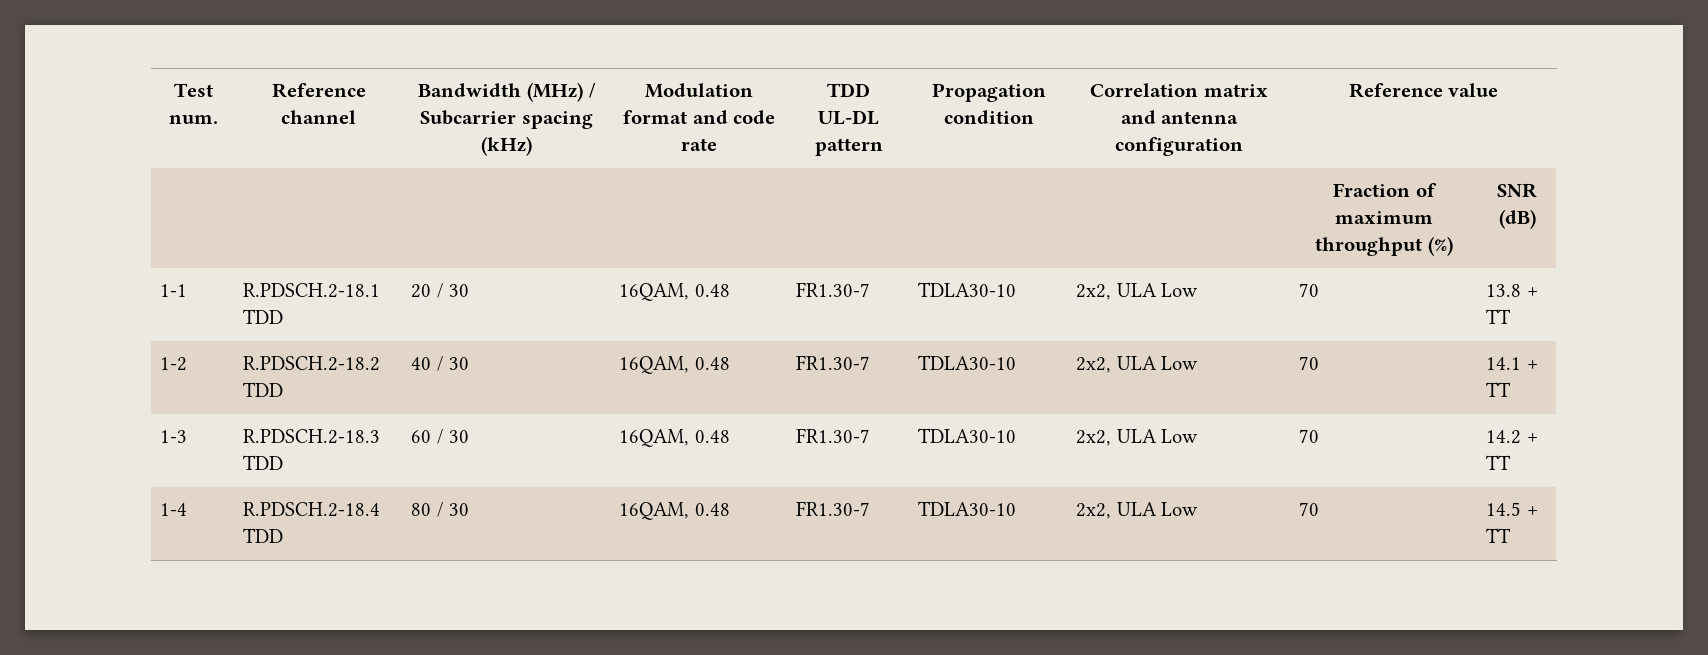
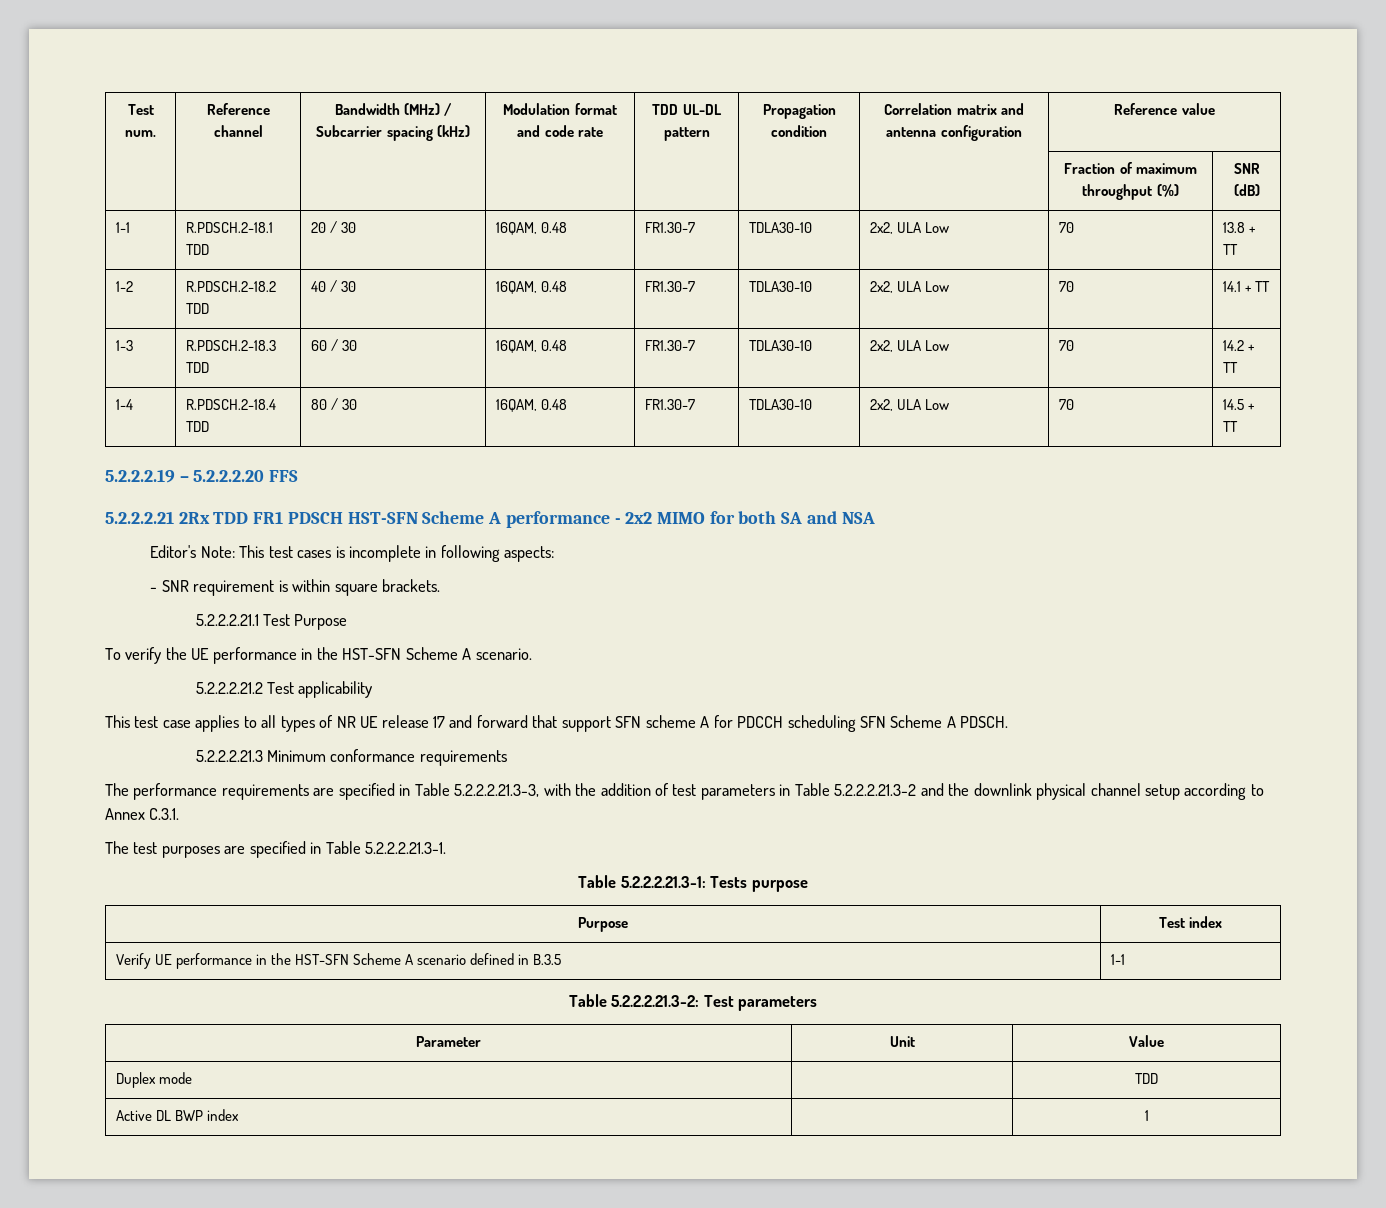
(1512, 535) none -> [105,469,299,483] [105,511,875,528] [150,545,555,562] [150,579,440,596] [195,614,348,630] [105,647,532,664] [195,681,373,698] [105,715,1009,732] [195,749,507,766] [105,783,1264,800] [105,808,180,820] [105,841,447,858] [578,875,808,892] [578,917,628,932] [1158,916,1223,928] [115,953,562,969] [1110,954,1125,965] [568,994,818,1011] [416,1036,481,1047] [889,1036,915,1047] [1129,1035,1164,1047] [115,1072,192,1088] [1135,1073,1158,1084] [115,1109,240,1121] [1144,1110,1149,1121] // 5.2.2.2.19 – 5.2.2.2.20 FFS // 5.2.2.2.21 2Rx TDD FR1 PDSCH HST-SFN Scheme A performance - 2x2 MIMO for both SA and NSA // Editor's Note: This test cases is incomplete in following aspects: // - SNR requirement is within square brackets. // 5.2.2.2.21.1 Test Purpose // To verify the UE performance in the HST-SFN Scheme A scenario. // 5.2.2.2.21.2 Test applicability // This test case applies to all types of NR UE release 17 and forward that support SFN scheme A for PDCCH scheduling SFN Scheme A PDSCH. // 5.2.2.2.21.3 Minimum conformance requirements // The performance requirements are specified in Table 5.2.2.2.21.3-3, with the addition of test parameters in Table 5.2.2.2.21.3-2 and the downlink physical channel setup according to Annex C.3.1. // The test purposes are specified in Table 5.2.2.2.21.3-1. // Table 5.2.2.2.21.3-1: Tests purpose // Purpose | Test index // Verify UE performance in the HST-SFN Scheme A scenario defined in B.3.5 | 1-1 // Table 5.2.2.2.21.3-2: Test parameters // Parameter | Unit | Value // Duplex mode | | TDD // Active DL BWP index | | 1

